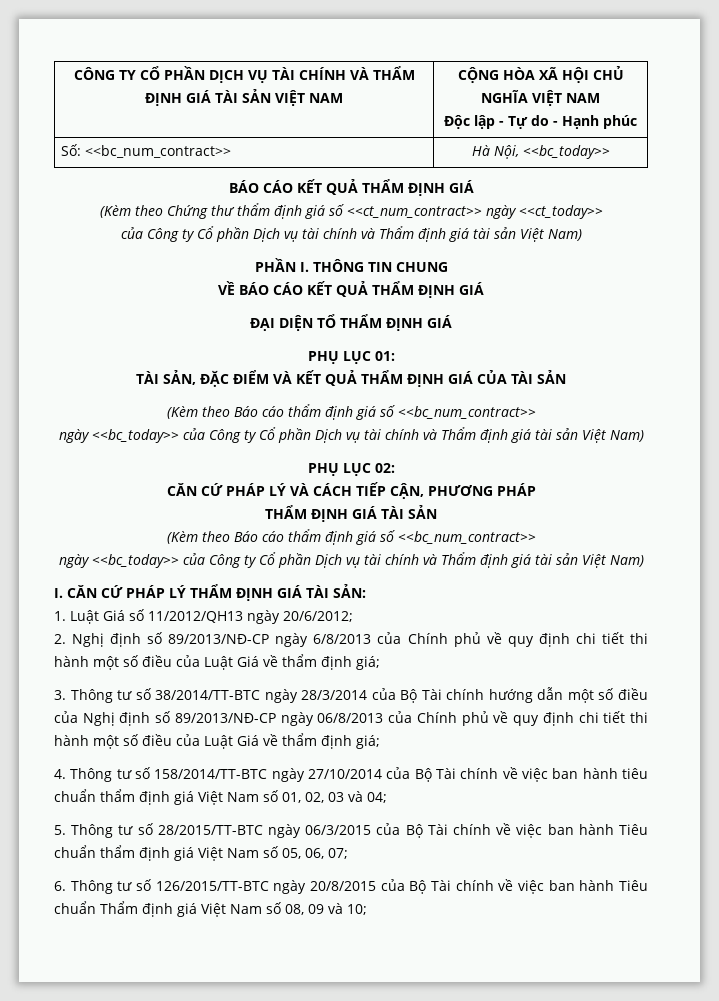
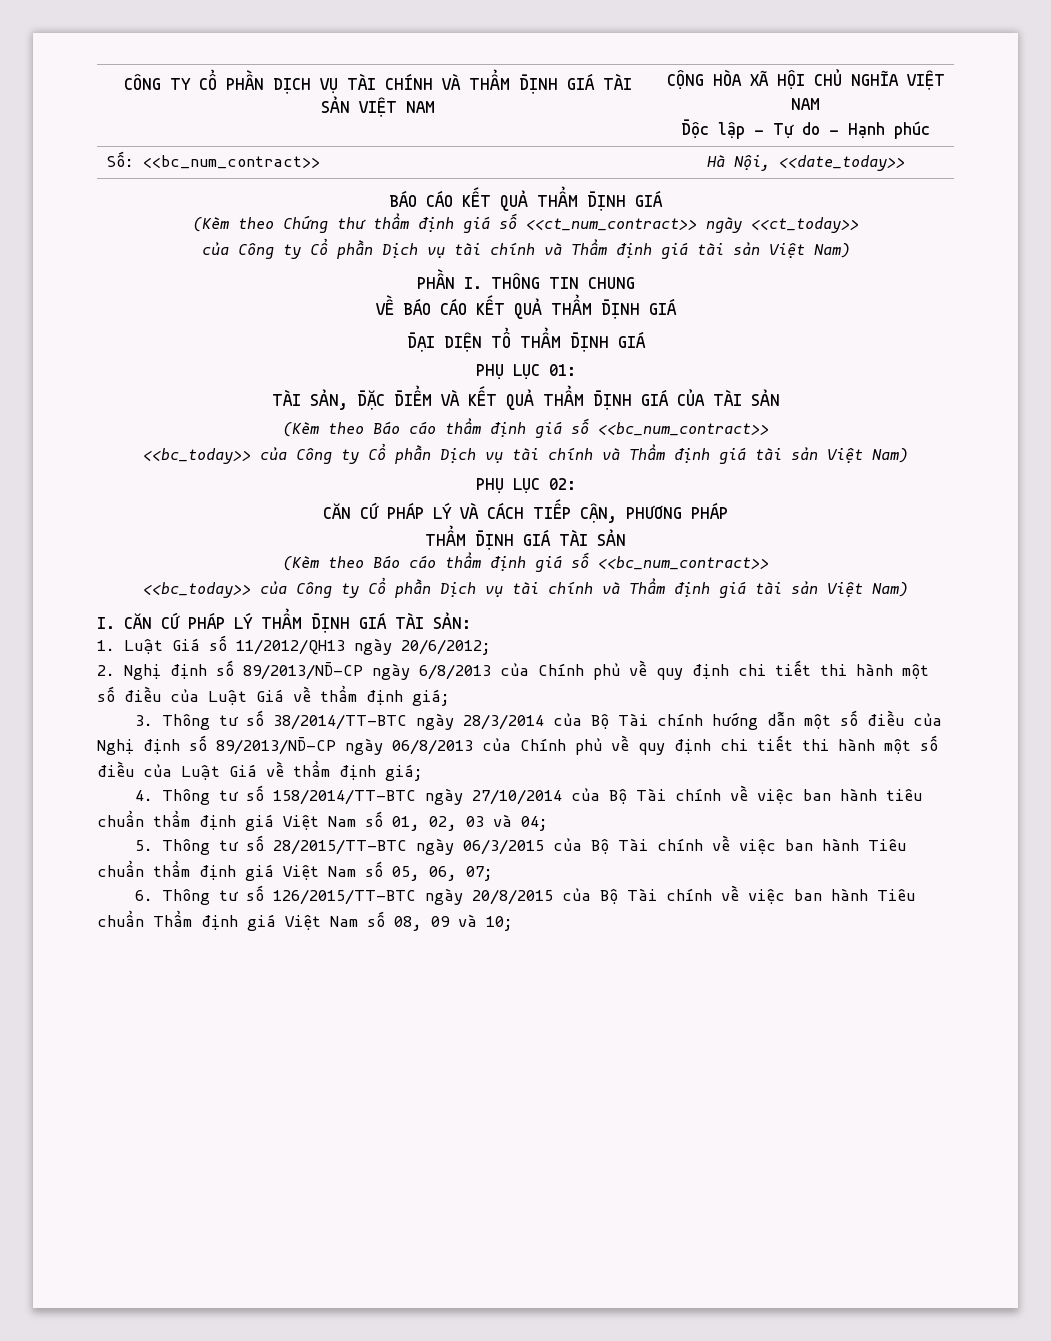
[522,145,610,159] <<bc_today>> -> [778,155,905,171] <<date_today>>
[58,429,90,443] ngày -> (769, 429) none
[58,554,90,568] ngày -> (769, 563) none

